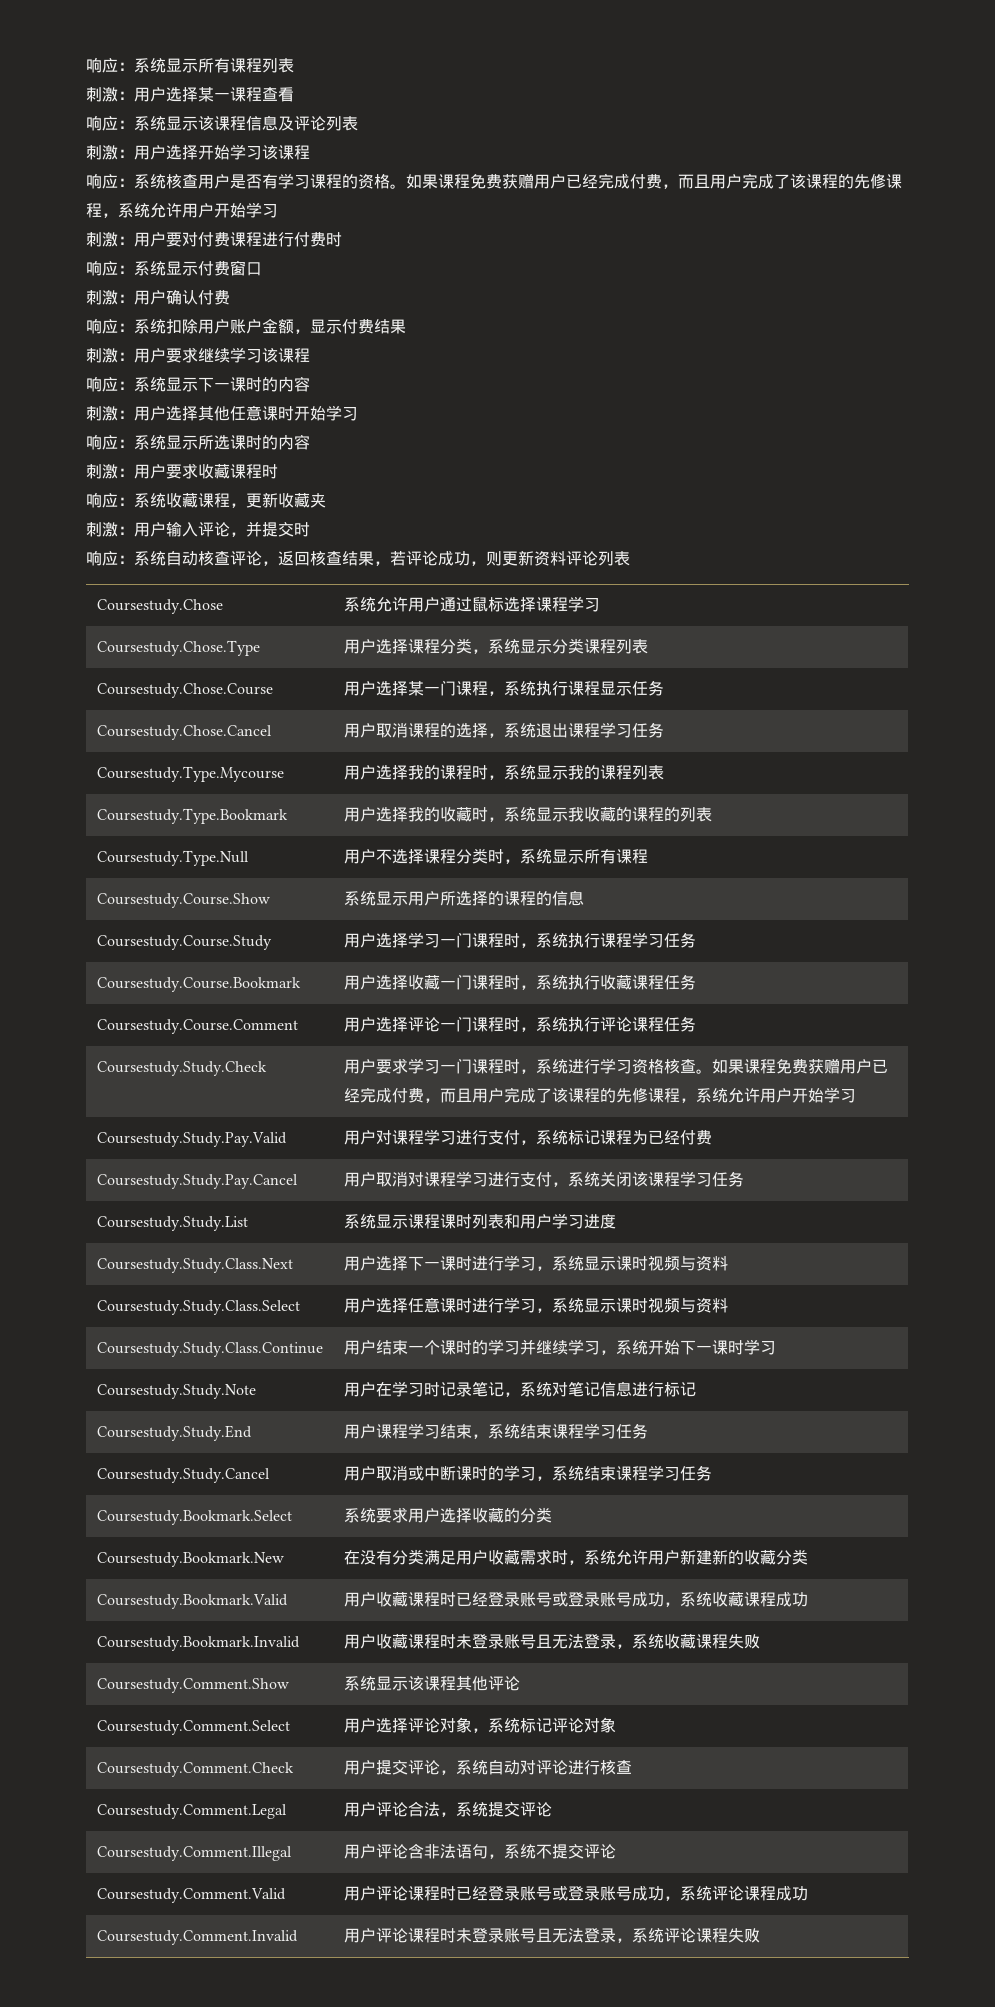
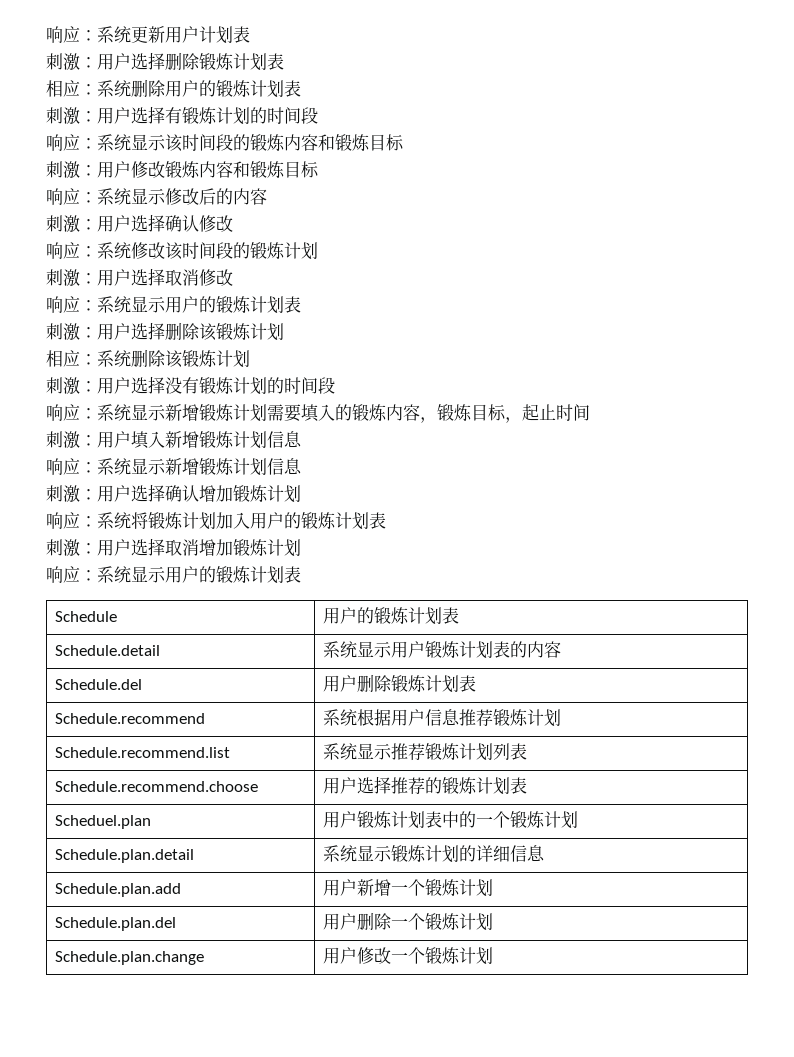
[86,57,294,73] [86,87,294,102] [86,115,358,131] [86,144,310,160] [86,173,902,189] [86,202,278,218] [86,232,342,247] [86,260,262,276] [86,290,230,305] [86,318,406,334] [86,347,310,363] [86,376,262,392] 响应：系统显示所有课程列表 // 刺激：用户选择某一课程查看 // 响应：系统显示该课程信息及评论列表 // 刺激：用户选择开始学习该课程 // 响应：系统核查用户是否有学习课程的资格。如果课程免费获赠用户已经完成付费，而且用户完成了该课程的先修课程，系统允许用户开始学习 // 刺激：用户要对付费课程进行付费时 // 响应：系统显示付费窗口 // 刺激：用户确认付费 // 响应：系统扣除用户账户金额，显示付费结果 // 刺激：用户要求继续学习该课程 // 响应：系统显示下一课时 -> [46,26,250,44] [46,52,284,71] [46,79,301,98] [46,106,318,125] [46,134,404,152] [46,161,319,179] [46,188,216,205] 响应：系统更新用户计划表 // 刺激：用户选择删除锻炼计划表 // 相应：系统删除用户的锻炼计划表 // 刺激：用户选择有锻炼计划的时间段 // 响应：系统显示该时间段的锻炼内容和锻炼目标 // 刺激：用户修改锻炼内容和锻炼目标 // 响应：系统显示修改后
[198,405,358,421] [86,434,310,450] [86,463,278,479] [86,492,326,508] [86,521,310,537] [86,550,630,566] [96,599,223,614] [343,596,600,612] [96,640,260,656] [343,638,648,654] [96,683,273,698] [343,680,664,696] [96,725,272,740] [343,722,664,738] [96,766,284,782] [343,765,664,780] [96,808,288,824] [343,807,712,822] [96,850,249,866] [343,848,648,864] [96,893,270,908] [343,890,584,906] [96,935,272,950] [343,932,696,948] [96,977,301,992] [343,974,696,990] [96,1019,298,1034] [343,1016,696,1032] [96,1061,267,1076] [343,1058,888,1074] [343,1087,856,1103] [96,1132,287,1147] [343,1129,712,1145] [96,1174,298,1189] [343,1171,744,1187] [96,1216,248,1231] [343,1213,616,1229] [96,1258,293,1273] [343,1255,728,1271] [96,1300,300,1315] [343,1297,728,1313] [96,1342,323,1357] [343,1339,776,1355] [96,1384,256,1399] [343,1381,696,1397] [96,1425,252,1441] [343,1423,648,1439] [96,1468,270,1483] [343,1465,712,1481] [96,1510,292,1525] [343,1507,552,1523] [96,1552,284,1567] [343,1549,808,1565] [96,1594,288,1609] [343,1592,808,1607] [96,1636,300,1651] [343,1634,760,1649] [96,1678,289,1693] [343,1676,520,1691] [96,1720,290,1735] [343,1717,616,1733] [96,1762,294,1777] [343,1760,632,1775] [96,1804,287,1819] [343,1801,552,1817] [96,1846,292,1861] [343,1844,616,1859] [96,1888,286,1903] [343,1886,808,1901] [96,1930,298,1945] [343,1928,760,1943] 其他任意课时开始学习 // 响应：系统显示所选课时的内容 // 刺激：用户要求收藏课程时 // 响应：系统收藏课程，更新收藏夹 // 刺激：用户输入评论，并提交时 // 响应：系统自动核查评论，返回核查结果，若评论成功，则更新资料评论列表 // Coursestudy.Chose | 系统允许用户通过鼠标选择课程学习 // Coursestudy.Chose.Type | 用户选择课程分类，系统显示分类课程列表 // Coursestudy.Chose.Course | 用户选择某一门课程，系统执行课程显示任务 // Coursestudy.Chose.Cancel | 用户取消课程的选择，系统退出课程学习任务 // Coursestudy.Type.Mycourse | 用户选择我的课程时，系统显示我的课程列表 // Coursestudy.Type.Bookmark | 用户选择我的收藏时，系统显示我收藏的课程的列表 // Coursestudy.Type.Null | 用户不选择课程分类时，系统显示所有课程 // Coursestudy.Course.Show | 系统显示用户所选择的课程的信息 // Coursestudy.Course.Study | 用户选择学习一门课程时，系统执行课程学习任务 // Coursestudy.Course.Bookmark | 用户选择收藏一门课程时，系统执行收藏课程任务 // Coursestudy.Course.Comment | 用户选择评论一门课程时，系统执行评论课程任务 // Coursestudy.Study.Check | 用户要求学习一门课程时，系统进行学习资格核查。如果课程免费获赠用户已经完成付费，而且用户完成了该课程的先修课程，系统允许用户开始学习 // Coursestudy.Study.Pay.Valid | 用户对课程学习进行支付，系统标记课程为已经付费 // Coursestudy.Study.Pay.Cancel | 用户取消对课程学习进行支付，系统关闭该课程学习任务 // Coursestudy.Study.List | 系统显示课程课时列表和用户学习进度 // Coursestudy.Study.Class.Next | 用户选择下一课时进行学习，系统显示课时视频与资料 // Coursestudy.Study.Class.Select | 用户选择任意课时进行学习，系统显示课时视频与资料 // Coursestudy.Study.Class.Continue | 用户结束一个课时的学习并继续学习，系统开始下一课时学习 // Coursestudy.Study.Note | 用户在学习时记录笔记，系统对笔记信息进行标记 // Coursestudy.Study.End | 用户课程学习结束，系统结束课程学习任务 // Coursestudy.Study.Cancel | 用户取消或中断课时的学习，系统结束课程学习任务 // Coursestudy.Bookmark.Select | 系统要求用户选择收藏的分类 // Coursestudy.Bookmark.New | 在没有分类满足用户收藏需求时，系统允许用户新建新的收藏分类 // Coursestudy.Bookmark.Valid | 用户收藏课程时已经登录账号或登录账号成功，系统收藏课程成功 // Coursestudy.Bookmark.Invalid | 用户收藏课程时未登录账号且无法登录，系统收藏课程失败 // Coursestudy.Comment.Show | 系统显示该课程其他评论 // Coursestudy.Comment.Select | 用户选择评论对象，系统标记评论对象 // Coursestudy.Comment.Check | 用户提交评论，系统自动对评论进行核查 // Coursestudy.Comment.Legal | 用户评论合法，系统提交评论 // Coursestudy.Comment.Illegal | 用户评论含非法语句，系统不提交评论 // Coursestudy.Comment.Valid | 用户评论课程时已经登录账号或登录账号成功，系统评论课程成功 // Coursestudy.Comment.Invalid | 用户评论课程时未登录账号且无法登录，系统评论课程失败 -> [165,215,233,232] [46,242,318,260] [46,268,233,287] [46,296,301,314] [46,322,284,341] [46,349,250,368] [46,376,335,395] [46,404,590,423] [46,431,302,449] [46,458,302,476] [46,484,301,503] [46,512,386,530] [46,538,301,557] [46,566,301,584] [55,611,118,622] [323,607,460,625] [55,645,161,656] [323,641,562,659] [55,679,143,690] [323,674,477,693] [55,713,206,724] [323,709,562,727] [55,747,231,758] [323,743,528,761] [55,781,259,792] [323,776,528,795] [55,815,152,829] [323,811,579,829] [55,849,195,863] [323,845,546,863] [55,883,182,897] [323,879,494,897] [55,917,177,931] [323,912,494,931] [55,951,205,965] [323,947,494,965] 确认修改 // 响应：系统修改该时间段的锻炼计划 // 刺激：用户选择取消修改 // 响应：系统显示用户的锻炼计划表 // 刺激：用户选择删除该锻炼计划 // 相应：系统删除该锻炼计划 // 刺激：用户选择没有锻炼计划的时间段 // 响应：系统显示新增锻炼计划需要填入的锻炼内容，锻炼目标，起止时间 // 刺激：用户填入新增锻炼计划信息 // 响应：系统显示新增锻炼计划信息 // 刺激：用户选择确认增加锻炼计划 // 响应：系统将锻炼计划加入用户的锻炼计划表 // 刺激：用户选择取消增加锻炼计划 // 响应：系统显示用户的锻炼计划表 // Schedule | 用户的锻炼计划表 // Schedule.detail | 系统显示用户锻炼计划表的内容 // Schedule.del | 用户删除锻炼计划表 // Schedule.recommend | 系统根据用户信息推荐锻炼计划 // Schedule.recommend.list | 系统显示推荐锻炼计划列表 // Schedule.recommend.choose | 用户选择推荐的锻炼计划表 // Scheduel.plan | 用户锻炼计划表中的一个锻炼计划 // Schedule.plan.detail | 系统显示锻炼计划的详细信息 // Schedule.plan.add | 用户新增一个锻炼计划 // Schedule.plan.del | 用户删除一个锻炼计划 // Schedule.plan.change | 用户修改一个锻炼计划

